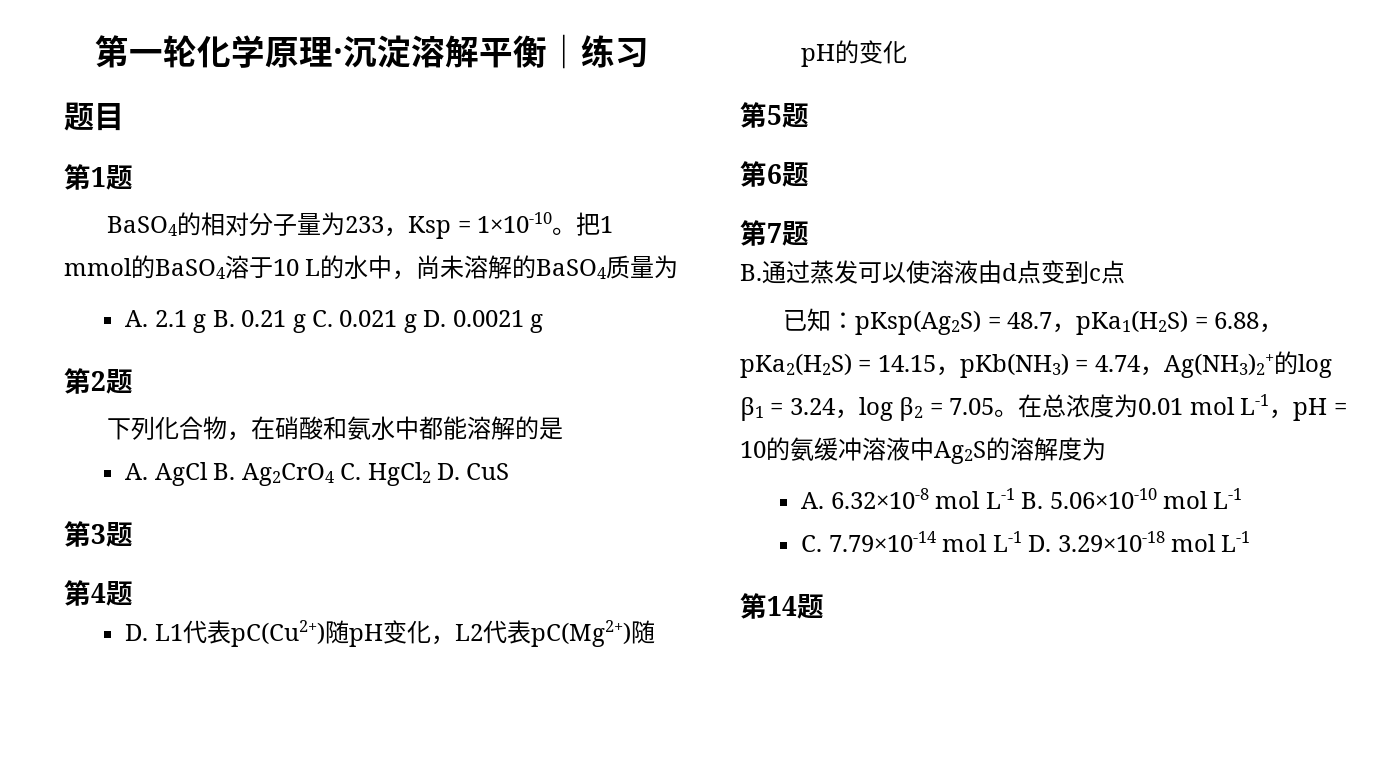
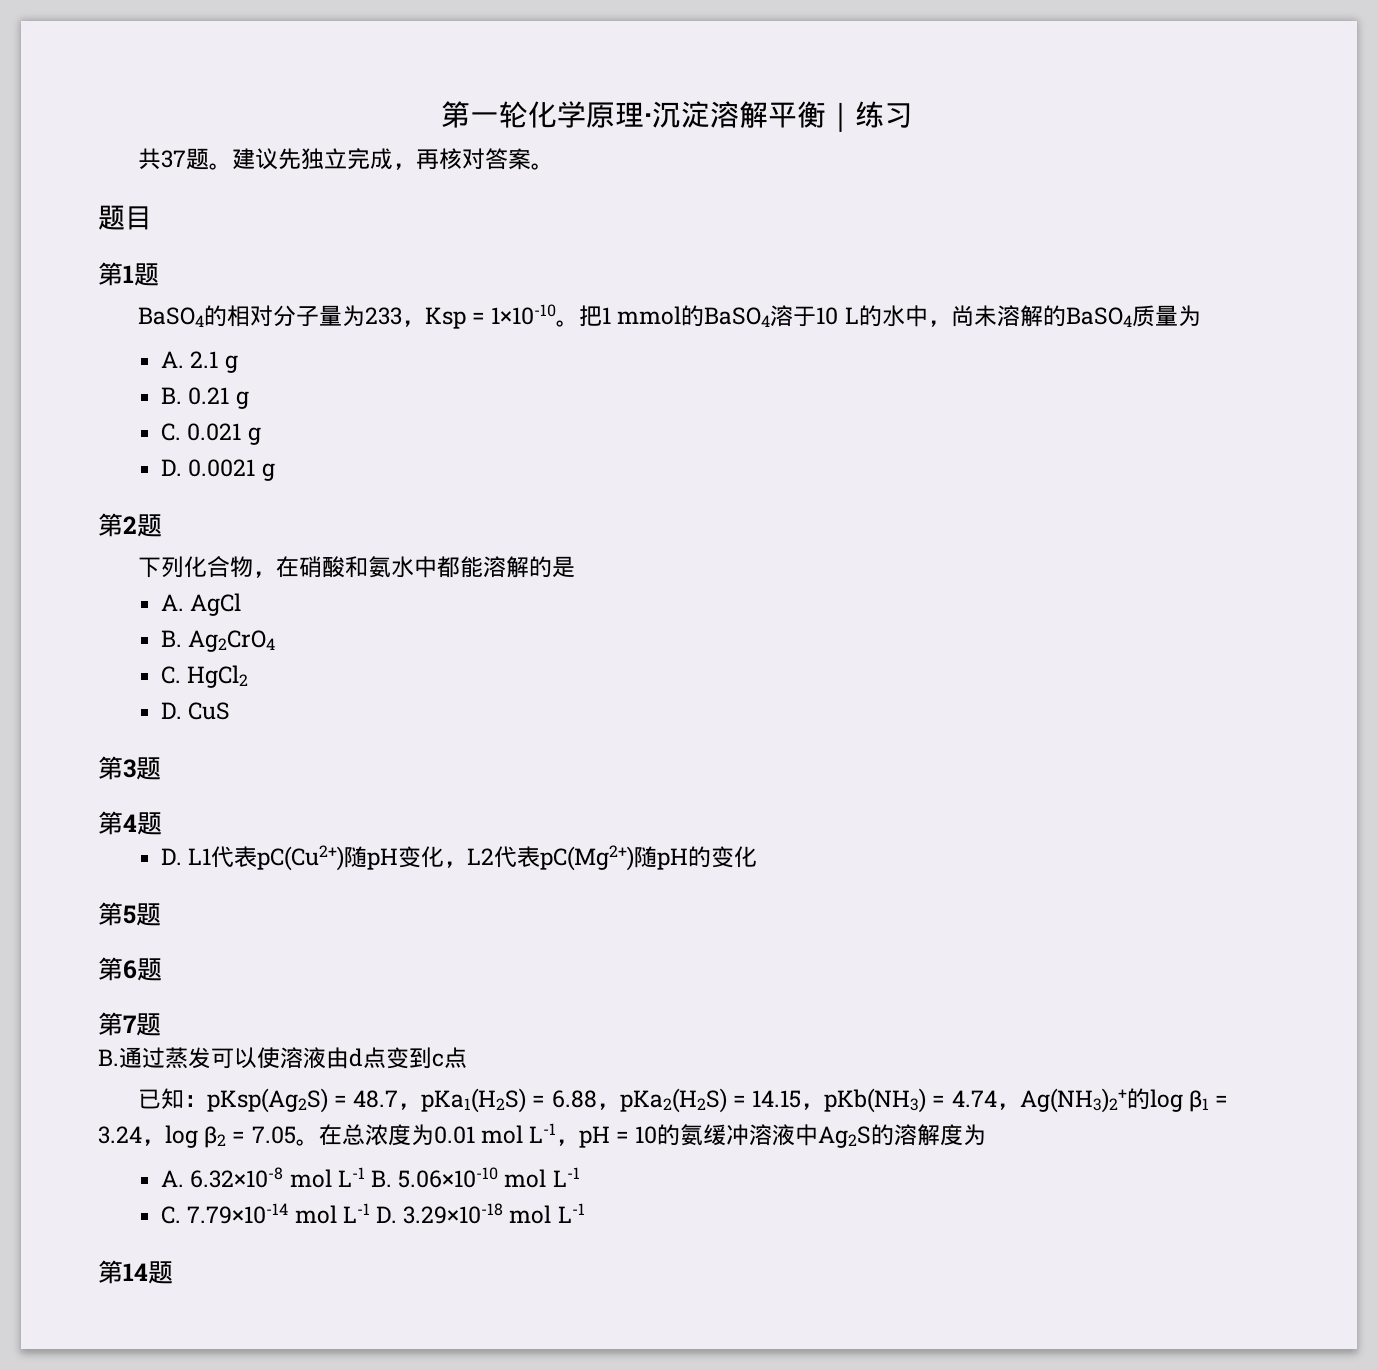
(649, 53) none -> [137,148,554,170] // 共37题。建议先独立完成，再核对答案。
(207, 323) none -> (238, 364) //
(306, 323) none -> (249, 400) //
(417, 323) none -> (261, 436) //
(208, 474) none -> (242, 604) //
(334, 474) none -> (276, 641) //
(431, 474) none -> (249, 676) //

